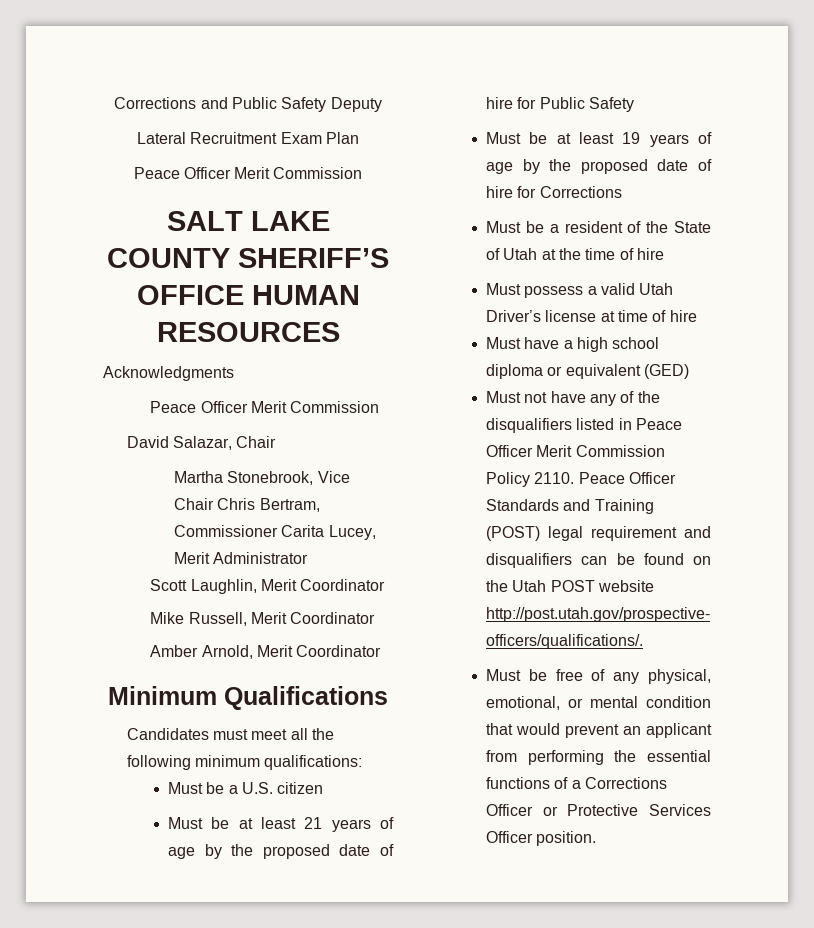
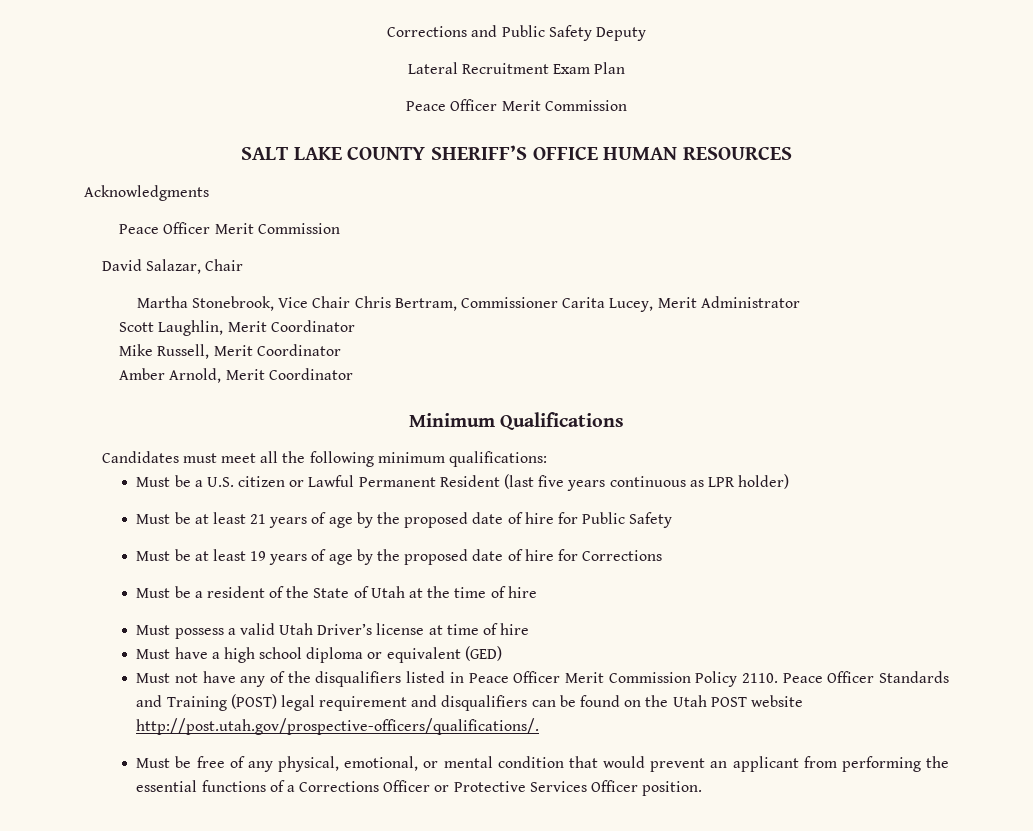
(324, 788) none -> [289,474,790,491] or Lawful Permanent Resident (last five years continuous as LPR holder)

